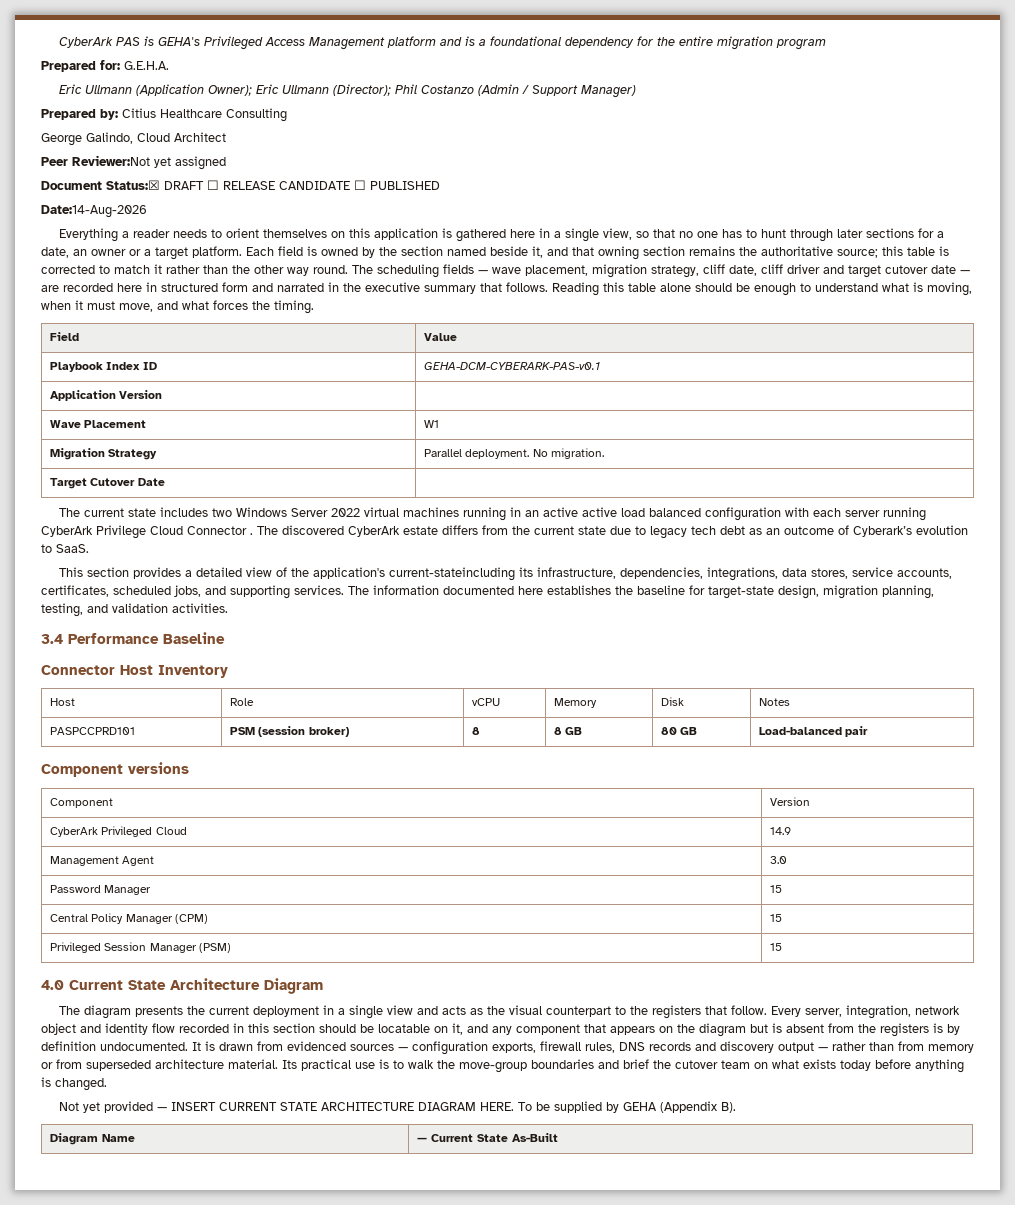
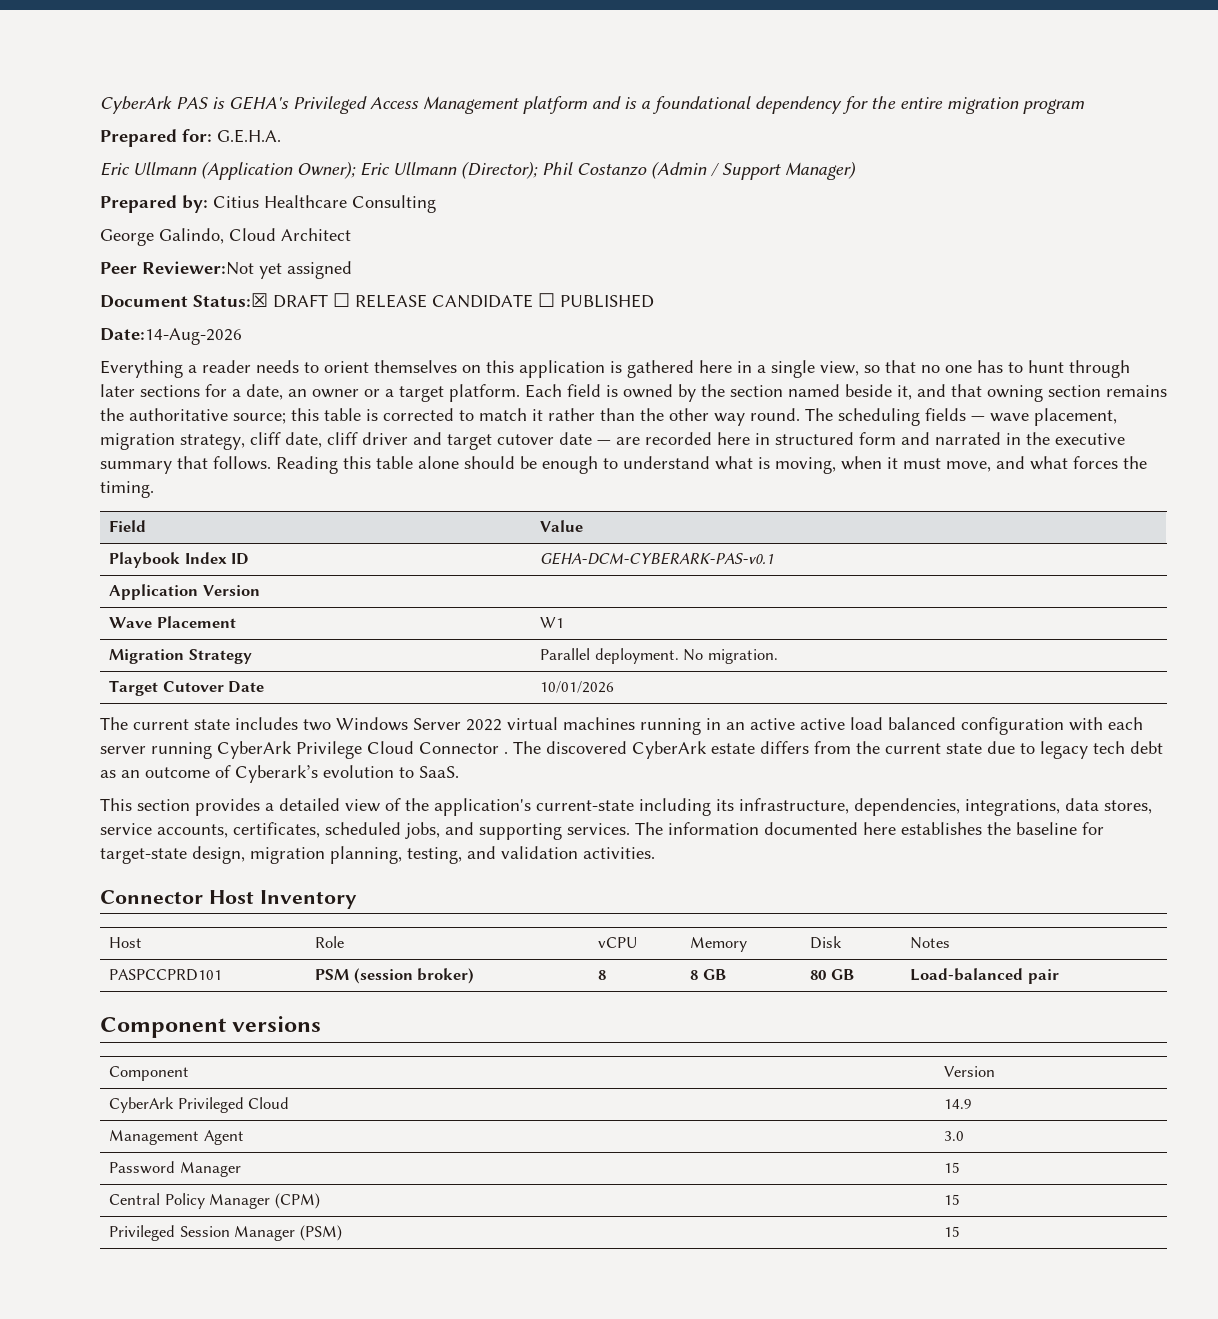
(165, 482) none -> [540,681,615,693] 10/01/2026
[389,567,516,581] current-stateincluding -> [536,798,711,816] current-state including
[41,632,225,644] // 3.4 Performance Baseline -> (655, 853) none
[41,978,323,994] [59,1005,961,1019] [41,1023,960,1037] [41,1041,974,1055] [41,1059,964,1073] [41,1077,107,1091] [59,1101,737,1113] [50,1133,136,1145] [417,1133,559,1142] // 4.0 Current State Architecture Diagram // The diagram presents the current deployment in a single view and acts as the visual counterpart to the registers that follow. Every server, integration, network object and identity flow recorded in this section should be locatable on it, and any component that appears on the diagram but is absent from the registers is by definition undocumented. It is drawn from evidenced sources — configuration exports, firewall rules, DNS records and discovery output — rather than from memory or from superseded architecture material. Its practical use is to walk the move-group boundaries and brief the cutover team on what exists today before anything is changed. // Not yet provided — INSERT CURRENT STATE ARCHITECTURE DIAGRAM HERE. To be supplied by GEHA (Appendix B). // Diagram Name | — Current State As-Built -> (961, 1231) none

